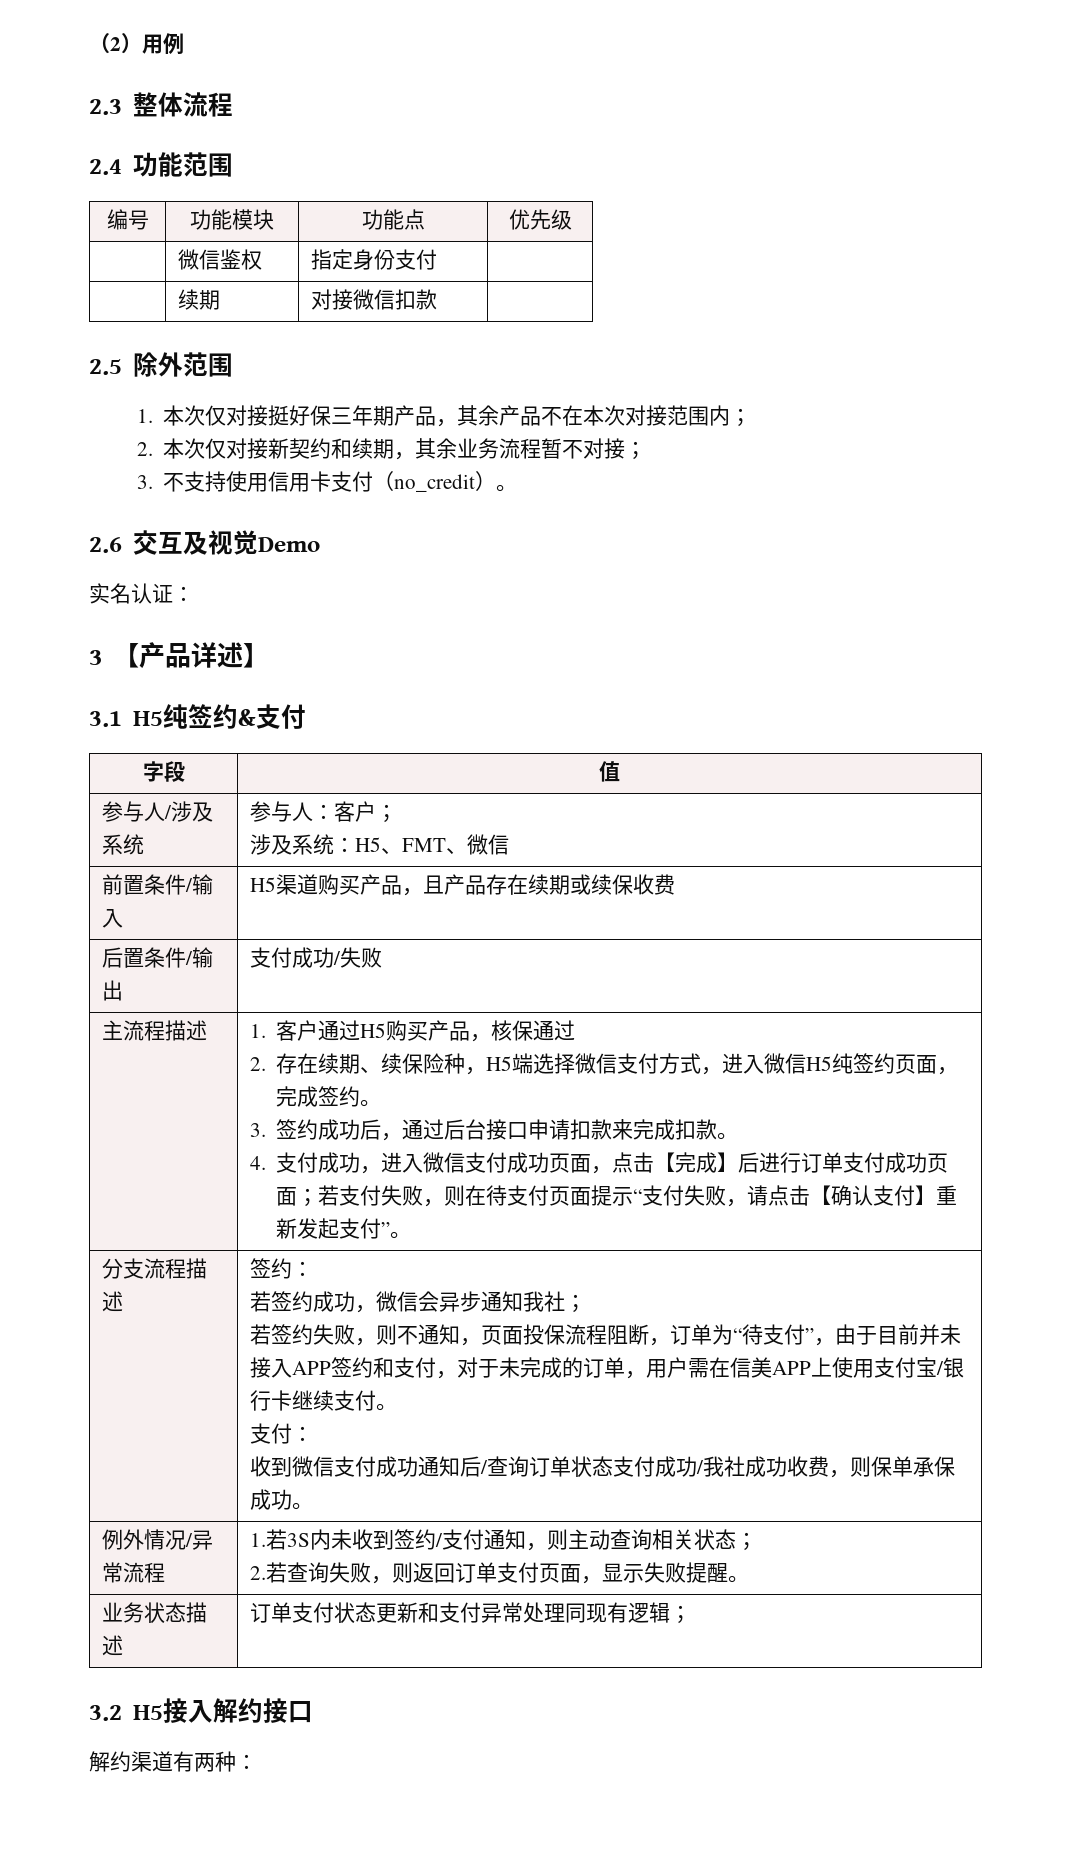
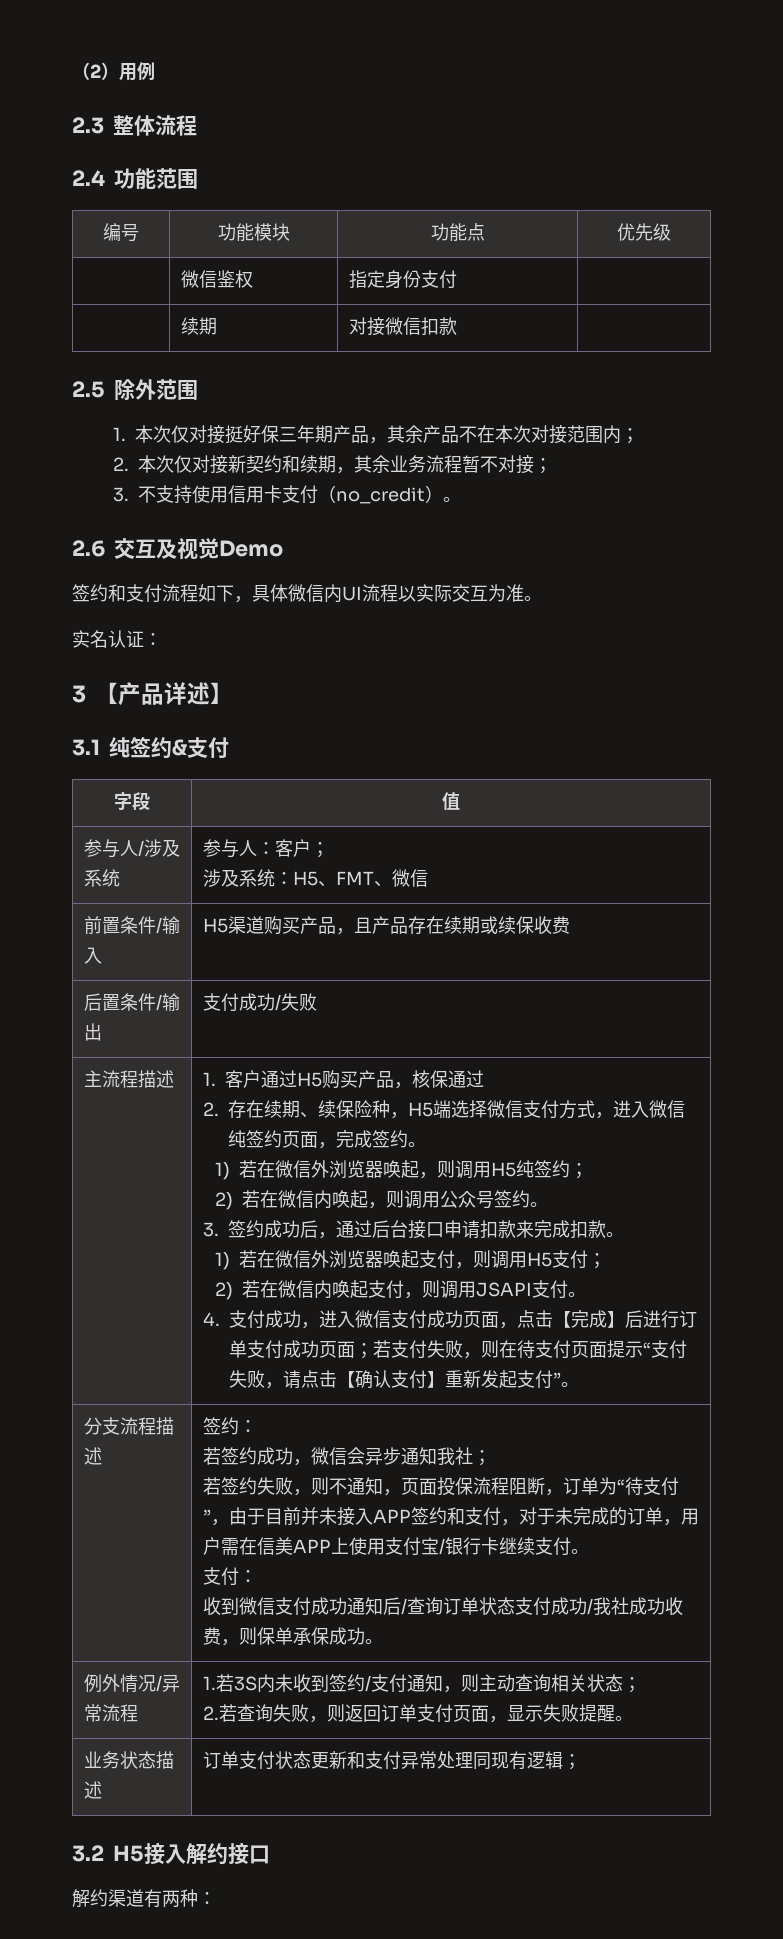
(320, 544) none -> [72,584,542,603] // 签约和支付流程如下，具体微信内UI流程以实际交互为准。
[132,711,163,726] H5 -> (100, 747) none
[806,1056,833,1071] H5 -> (685, 1109) none
(382, 1103) none -> [214,1160,588,1180] [214,1190,548,1210] // 1)若在微信外浏览器唤起，则调用H5纯签约； // 2)若在微信内唤起，则调用公众号签约。
(739, 1136) none -> [214,1250,606,1270] [214,1280,586,1300] // 1)若在微信外浏览器唤起支付，则调用H5支付； // 2)若在微信内唤起支付，则调用JSAPI支付。

